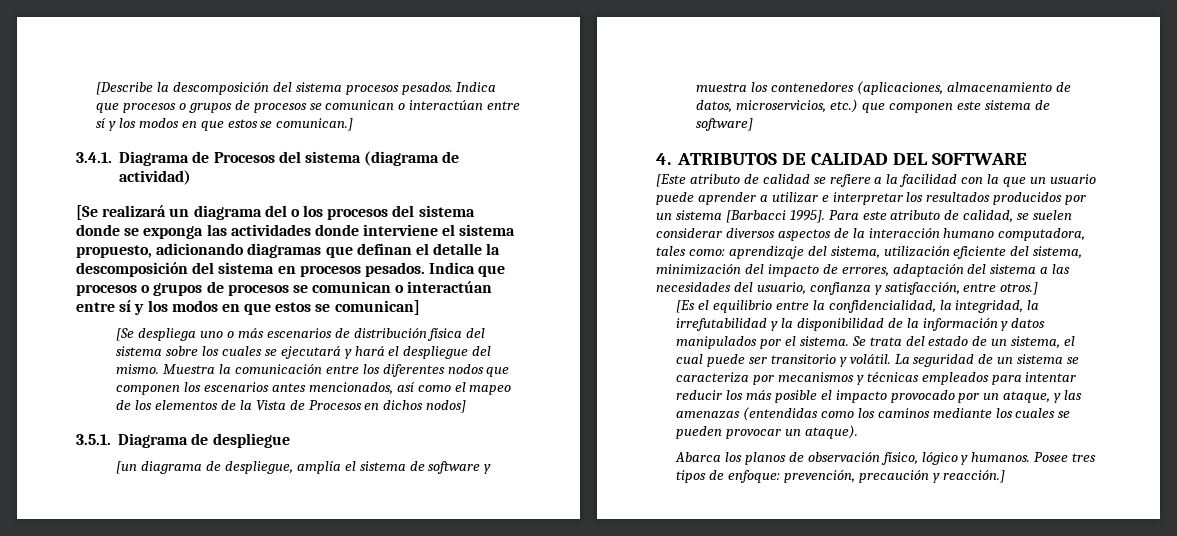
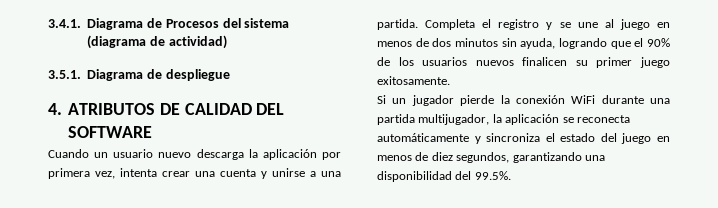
[96,82,497,95] [96,100,521,113] [96,118,354,131] [Describe la descomposición del sistema procesos pesados. Indica que procesos o grupos de procesos se comunican o interactúan entre sí y los modos en que estos se comunican.] // -> (48, 23) none
[76,205,475,220] [76,224,516,239] [76,243,501,258] [76,262,506,277] [76,281,493,296] [76,300,420,315] [116,328,486,341] [116,346,492,359] [116,364,510,377] [116,382,512,395] [116,400,467,413] [76,433,290,448] [116,461,492,474] [696,81,1071,95] [696,99,1050,113] [696,118,754,131] [Se realizará un diagrama del o los procesos del sistema donde se exponga las actividades donde interviene el sistema propuesto, adicionando diagramas que definan el detalle la descomposición del sistema en procesos pesados. Indica que procesos o grupos de procesos se comunican o interactúan entre sí y los modos en que estos se comunican] // [Se despliega uno o más escenarios de distribución física del sistema sobre los cuales se ejecutará y hará el despliegue del mismo. Muestra la comunicación entre los diferentes nodos que componen los escenarios antes mencionados, así como el mapeo de los elementos de la Vista de Procesos en dichos nodos] // 3.5.1. Diagrama de despliegue // [un diagrama de despliegue, amplía el sistema de software y muestra los contenedores (aplicaciones, almacenamiento de datos, microservicios, etc.) que componen este sistema de software] -> [48,69,230,81] 3.5.1. Diagrama de despliegue
[656,174,1096,187] [656,192,1087,205] [656,210,1073,223] [656,228,1086,241] [656,246,1083,259] [656,264,1071,277] [656,282,1039,295] [676,300,1040,313] [676,318,1046,331] [676,336,1076,349] [676,354,1080,367] [676,372,1077,385] [676,390,1083,403] [676,407,1071,421] [676,425,858,439] [675,452,1097,465] [676,470,1005,483] [Este atributo de calidad se refiere a la facilidad con la que un usuario puede aprender a utilizar e interpretar los resultados producidos por un sistema [Barbacci 1995]. Para este atributo de calidad, se suelen considerar diversos aspectos de la interacción humano computadora, tales como: aprendizaje del sistema, utilización eficiente del sistema, minimización del impacto de errores, adaptación del sistema a las necesidades del usuario, confianza y satisfacción, entre otros.] // [Es el equilibrio entre la confidencialidad, la integridad, la irrefutabilidad y la disponibilidad de la información y datos manipulados por el sistema. Se trata del estado de un sistema, el cual puede ser transitorio y volátil. La seguridad de un sistema se caracteriza por mecanismos y técnicas empleados para intentar reducir los más posible el impacto provocado por un ataque, y las amenazas (entendidas como los caminos mediante los cuales se pueden provocar un ataque). // Abarca los planos de observación físico, lógico y humanos. Posee tres tipos de enfoque: prevención, precaución y reacción.] -> [48,149,341,160] [48,168,341,179] [377,19,670,30] [377,38,670,49] [377,57,670,68] [377,76,450,85] [377,95,670,106] [377,114,630,125] [377,133,670,144] [377,152,605,163] [377,171,511,182] Cuando un usuario nuevo descarga la aplicación por primera vez, intenta crear una cuenta y unirse a una partida. Completa el registro y se une al juego en menos de dos minutos sin ayuda, logrando que el 90% de los usuarios nuevos finalicen su primer juego exitosamente. // Si un jugador pierde la conexión WiFi durante una partida multijugador, la aplicación se reconecta automáticamente y sincroniza el estado del juego en menos de diez segundos, garantizando una disponibilidad del 99.5%.

